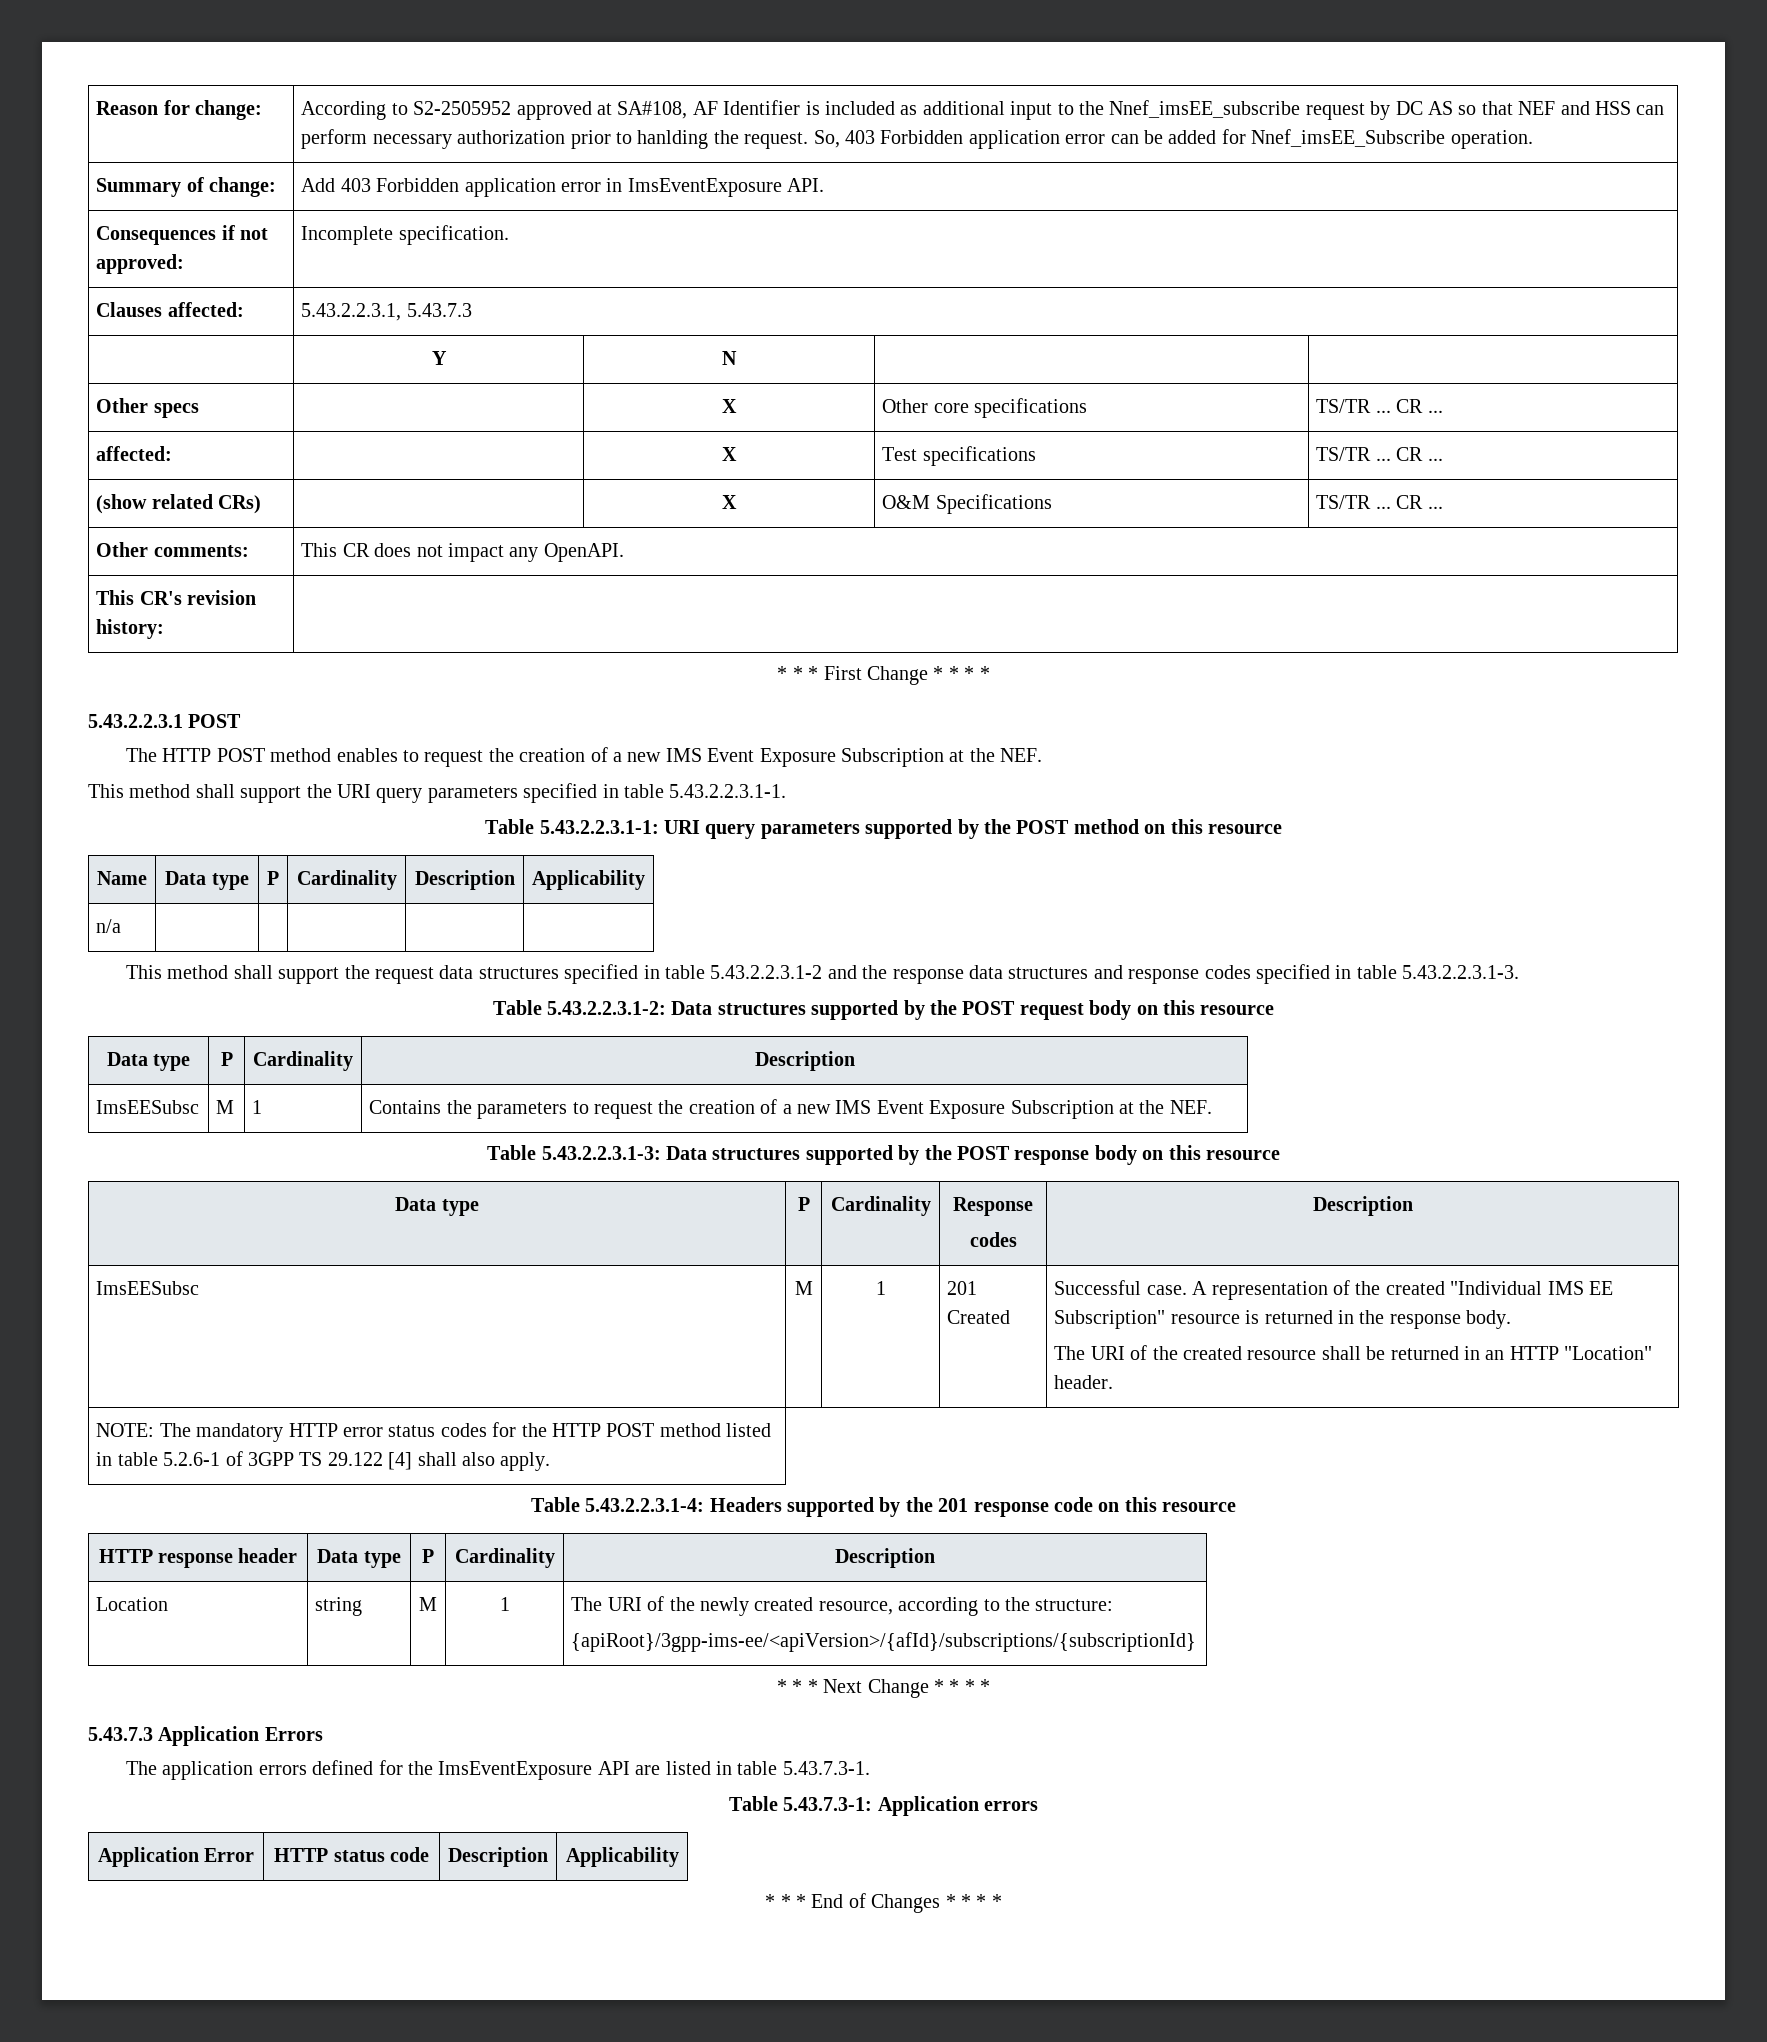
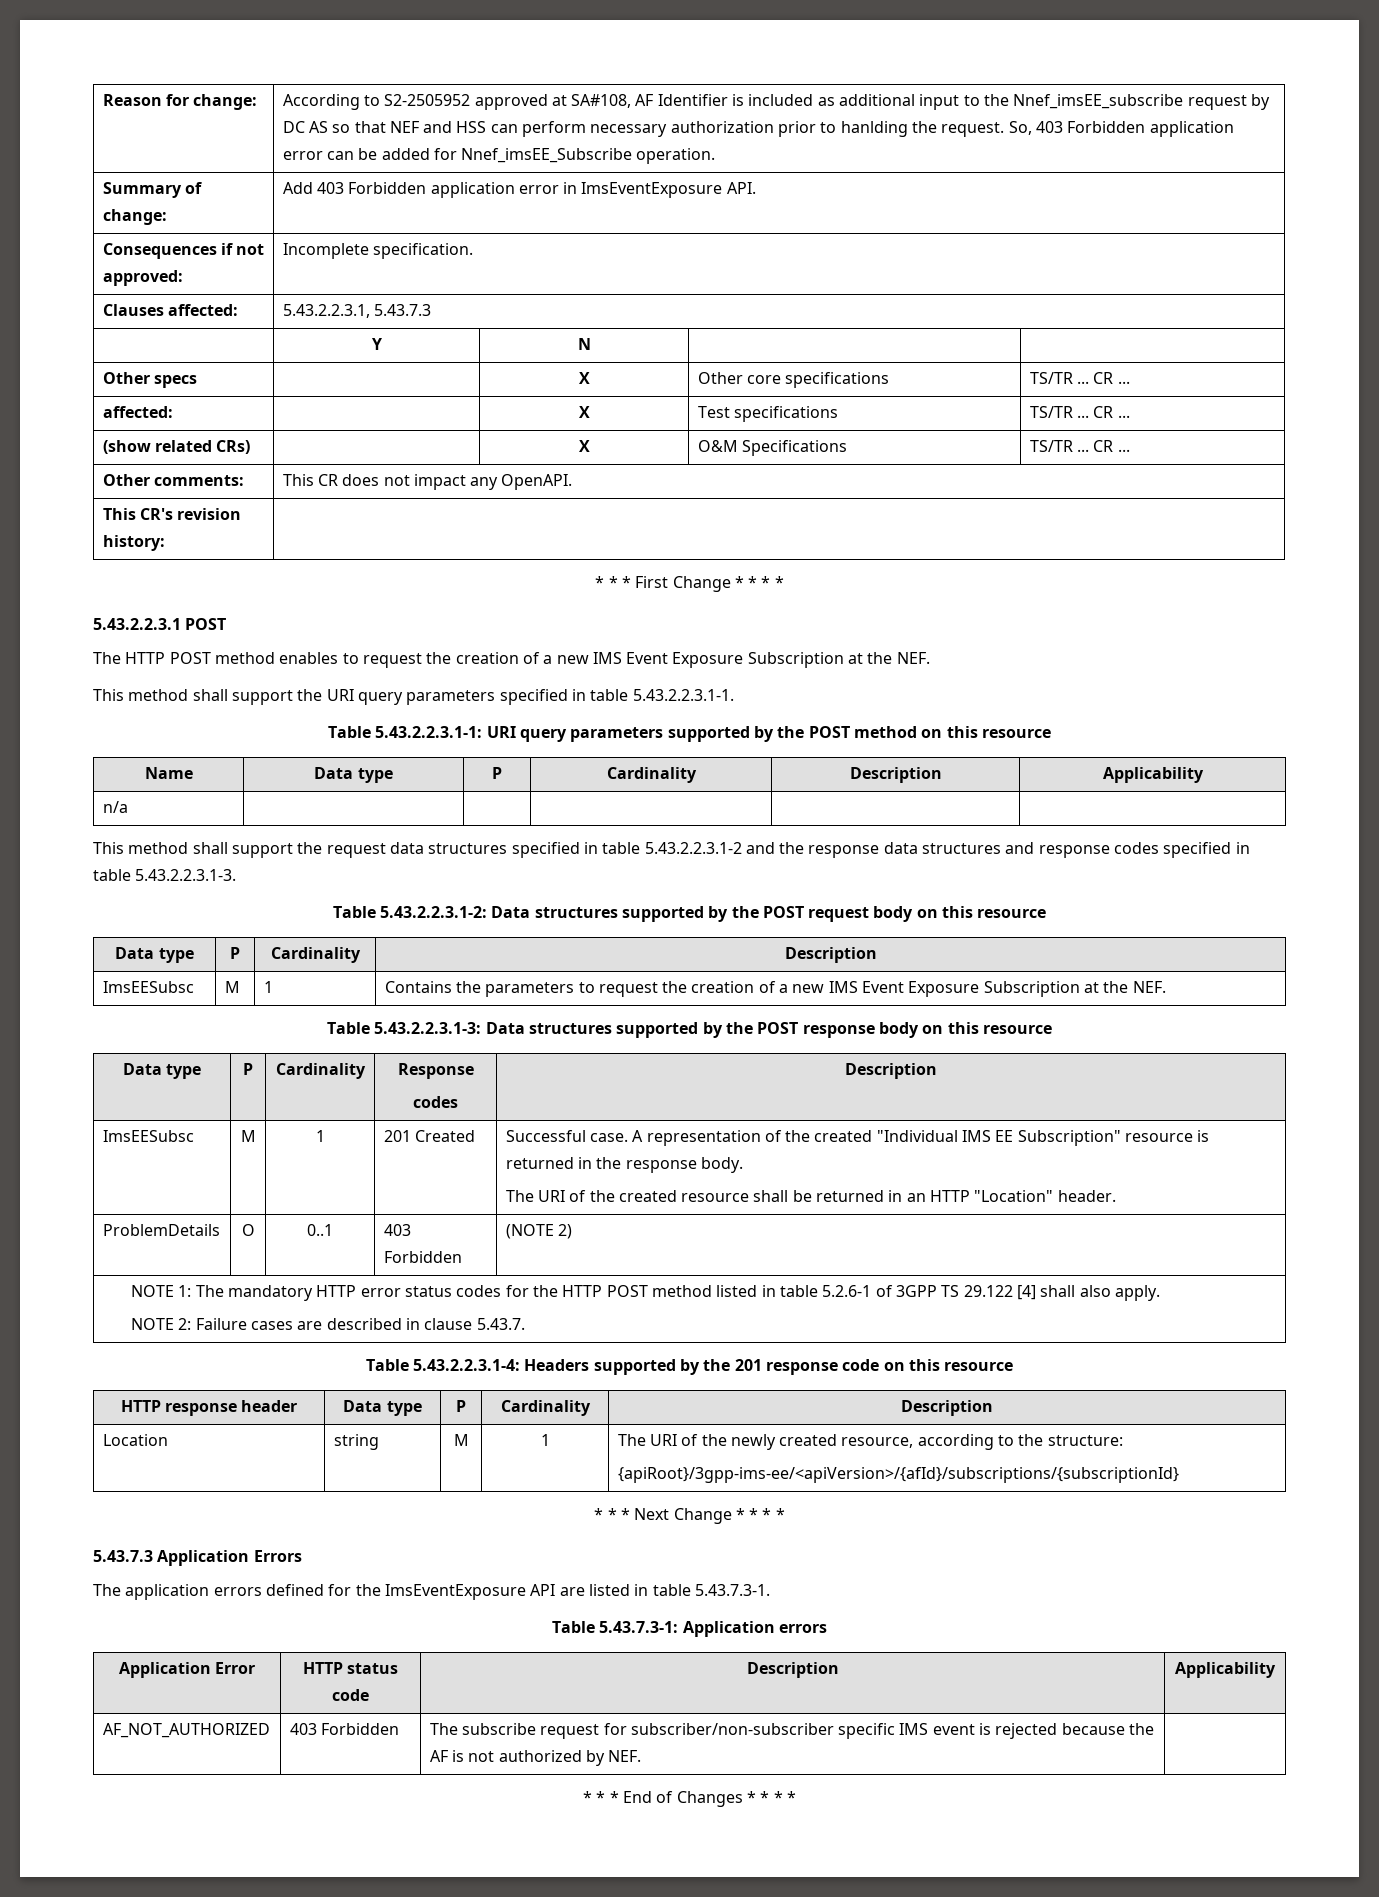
[96,1423,155,1437] NOTE: -> [102,1224,220,1236] [241,1224,255,1236] [307,1224,333,1236] [383,1224,411,1236] [383,1251,462,1263] [505,1224,572,1239] [131,1285,192,1297] ProblemDetails | O | 0..1 | 403 Forbidden | (NOTE 2) // NOTE 1:
(551, 1461) none -> [131,1318,525,1330] // NOTE 2: Failure cases are described in clause 5.43.7.
(679, 1857) none -> [102,1723,270,1738] [289,1723,399,1735] [429,1723,1155,1739] [429,1750,642,1766] // AF_NOT_AUTHORIZED | 403 Forbidden | The subscribe request for subscriber/non-subscriber specific IMS event is rejected because the AF is not authorized by NEF. |

